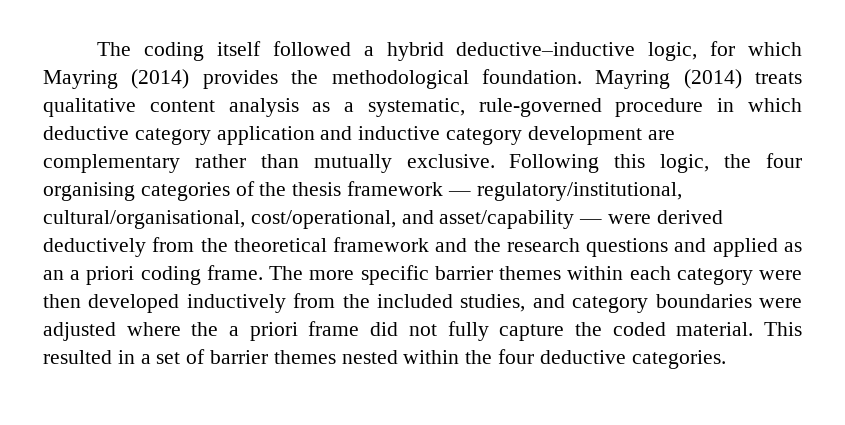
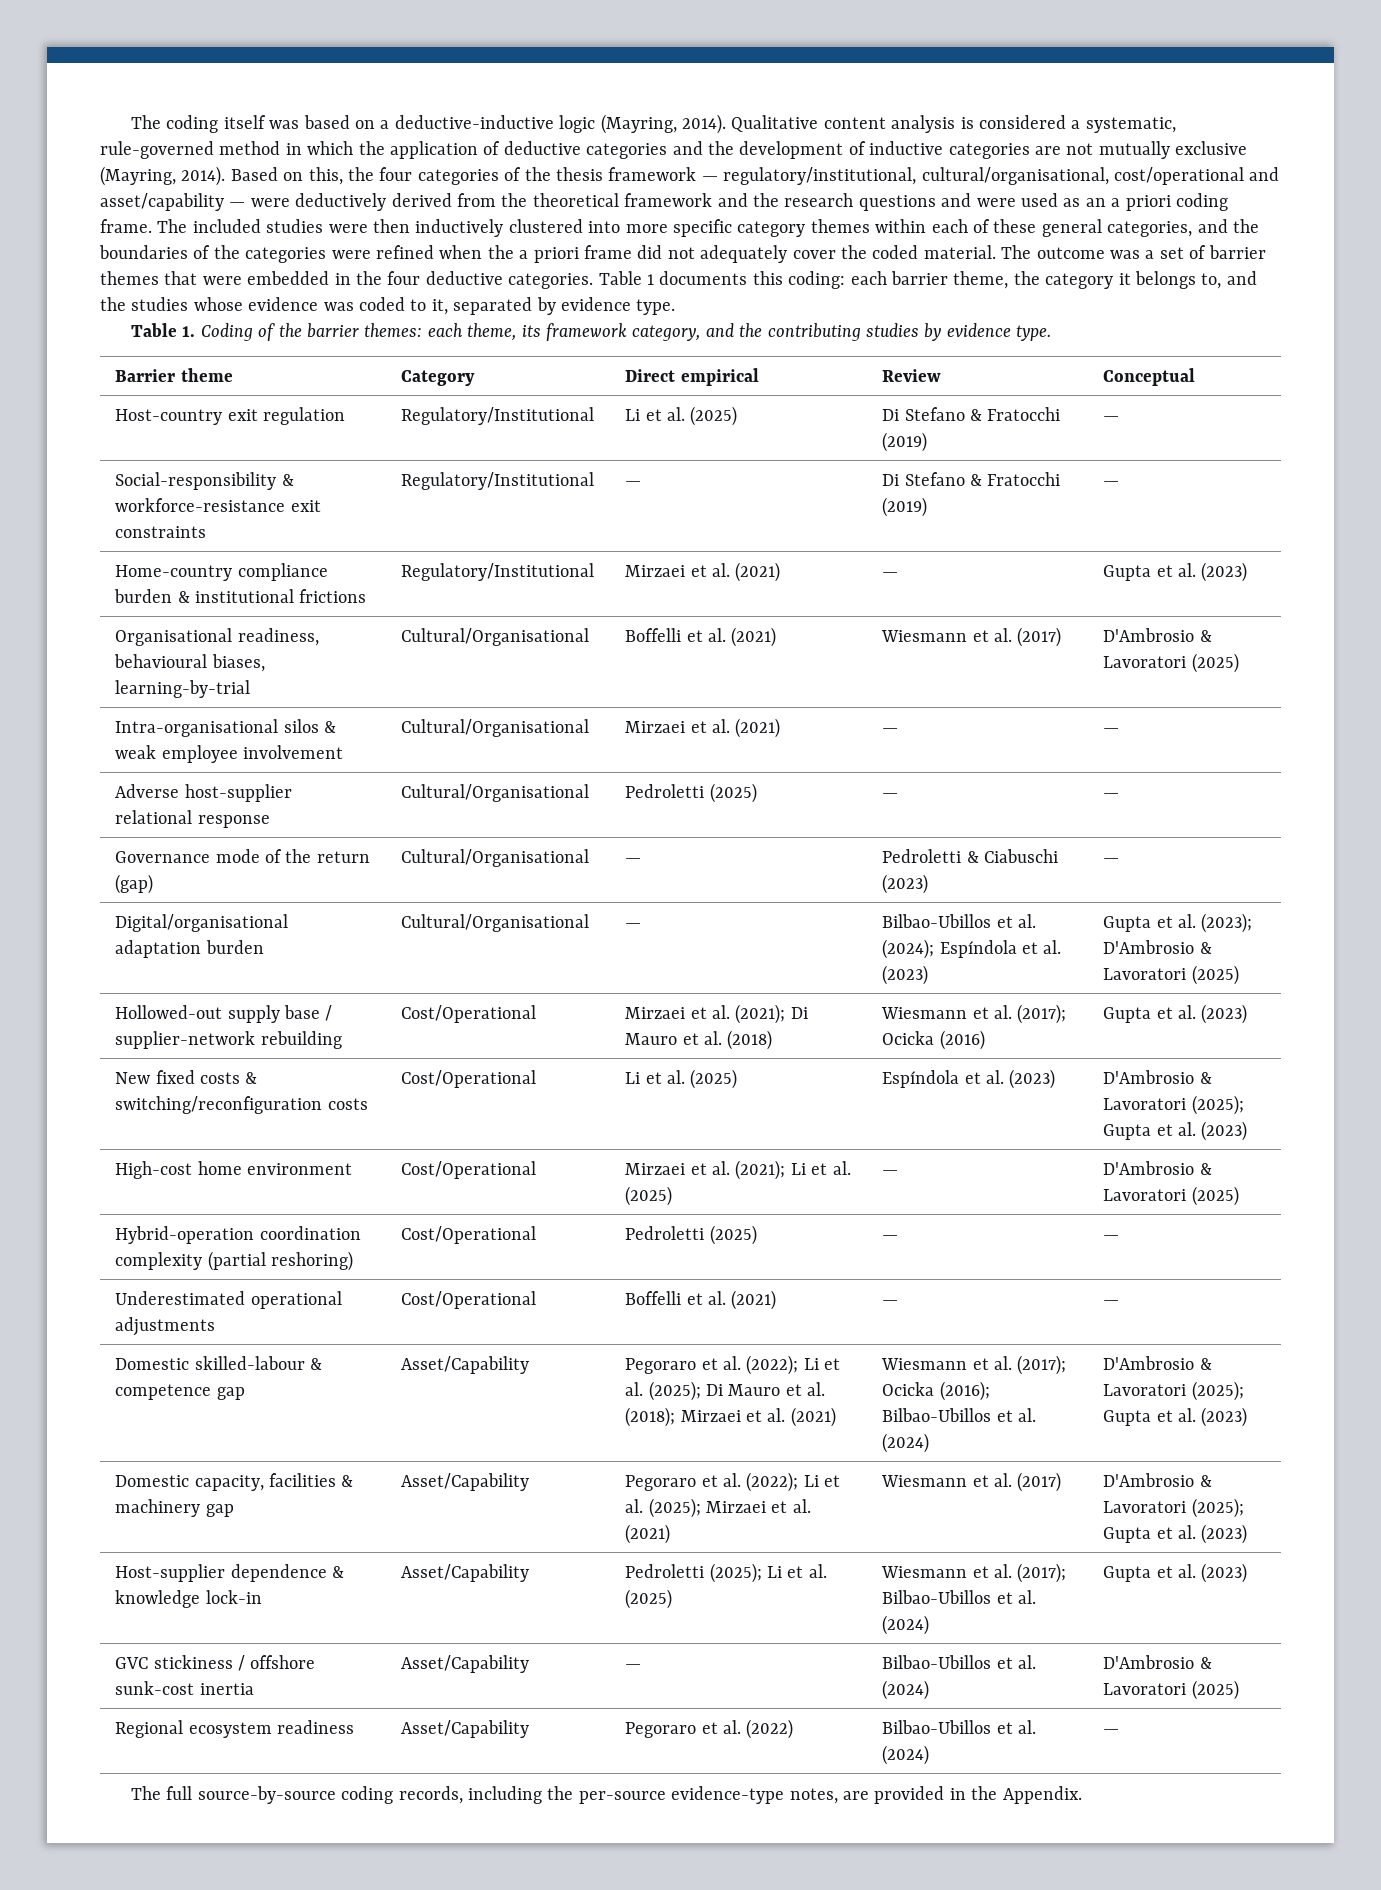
[272,41,802,61] [43,69,802,89] [43,98,331,117] followed a hybrid deductive–inductive logic, for which Mayring (2014) provides the methodological foundation. Mayring (2014) treats qualitative content analysis as -> [269,114,1067,134] was based on a deductive-inductive logic (Mayring, 2014). Qualitative content analysis is considered
[615,98,704,117] procedure -> [219,141,281,155] method
[43,126,675,145] [43,153,803,173] [43,182,135,201] deductive category application and inductive category development are complementary rather than mutually exclusive. Following this logic, the four organising -> [358,141,1248,159] [100,166,413,186] the application of deductive categories and the development of inductive categories are not mutually exclusive (Mayring, 2014). Based on this, the four
[250,210,396,229] cost/operational, -> [1113,167,1244,185] cost/operational
[656,210,723,224] [43,238,146,257] derived deductively -> [295,193,452,211] deductively derived
[712,238,778,257] applied -> [976,193,1058,207] were used
(304, 273) none -> [192,219,621,237] included studies were then inductively clustered into
[434,266,493,280] barrier -> [737,221,806,237] category
[676,268,803,285] [43,293,802,313] [43,322,181,341] category were then developed inductively from the included studies, and category boundaries were adjusted where -> [972,219,1259,237] [99,245,483,263] of these general categories, and the boundaries of the categories were refined when
[447,321,565,341] fully capture -> [700,245,836,263] adequately cover
[764,322,802,336] [43,350,135,364] This resulted in -> [1001,245,1140,259] The outcome was
[341,349,726,369] nested within the four deductive categories. -> [164,271,1257,289] [100,297,676,315] [131,323,1052,341] [115,368,233,382] [401,370,476,386] [625,368,759,386] [882,369,942,382] [1103,368,1196,386] [115,407,345,425] [401,407,595,425] [625,406,738,426] [882,407,1061,421] [882,432,928,452] [1103,416,1120,421] [115,472,294,490] [115,498,321,512] [115,526,207,538] [401,472,595,490] [625,481,642,486] [882,472,1061,486] [882,497,928,517] [1103,481,1120,486] [115,563,328,581] [114,589,367,603] [401,563,595,581] [625,562,781,582] [882,572,899,577] [1103,562,1248,582] [115,628,319,646] [114,654,265,672] [115,680,251,698] [401,628,590,646] [625,627,777,647] [881,627,1062,647] [1103,628,1212,642] [1103,653,1239,673] [115,719,336,737] [115,745,343,763] [401,719,590,737] [625,718,781,738] [882,728,899,733] [1103,728,1120,733] [115,784,292,802] [115,810,270,828] [401,784,590,802] [625,783,757,803] [882,793,899,798] [1103,793,1120,798] [115,849,370,863] [115,874,154,894] [401,849,590,867] [625,858,642,863] [882,849,1058,863] [882,874,929,894] [1103,858,1120,863] [115,914,289,932] [115,940,264,958] [401,914,590,932] [625,923,642,928] [882,914,1036,928] [882,939,1062,959] [882,965,929,985] [1103,913,1253,933] [1103,940,1212,954] [1103,965,1239,985] [115,1005,333,1023] [115,1031,342,1049] [401,1005,537,1023] [625,1004,808,1024] [625,1030,773,1050] [881,1004,1067,1024] [882,1030,985,1050] [1103,1004,1248,1024] [115,1070,258,1084] [115,1096,368,1114] [401,1070,537,1088] [625,1069,738,1089] [882,1069,1056,1089] [1103,1070,1212,1084] [1103,1095,1244,1115] [1103,1121,1248,1141] [115,1161,352,1179] [401,1161,537,1179] [625,1160,851,1180] [625,1186,673,1206] [882,1170,899,1175] [1103,1161,1212,1175] [1103,1186,1239,1206] [115,1226,361,1244] [115,1251,353,1271] [401,1226,537,1244] [625,1225,757,1245] [882,1235,899,1240] [1103,1235,1120,1240] [115,1291,342,1309] [115,1317,216,1336] [401,1291,537,1309] [625,1290,777,1310] [882,1300,899,1305] [1103,1300,1120,1305] [115,1356,322,1370] [115,1384,245,1400] [401,1356,530,1374] [625,1355,841,1375] [625,1381,826,1401] [625,1407,836,1427] [881,1355,1067,1375] [882,1381,990,1401] [882,1408,1036,1422] [882,1433,930,1453] [1103,1356,1212,1370] [1103,1381,1244,1401] [1103,1407,1248,1427] [115,1473,354,1491] [115,1499,234,1517] [401,1473,530,1491] [625,1472,841,1492] [625,1498,811,1518] [625,1524,671,1544] [881,1472,1062,1492] [1103,1473,1212,1487] [1103,1498,1244,1518] [1103,1524,1248,1544] [115,1564,344,1582] [115,1590,262,1608] [401,1564,530,1582] [625,1563,827,1583] [625,1589,673,1609] [881,1563,1067,1583] [882,1590,1036,1604] [882,1615,930,1635] [1103,1563,1248,1583] [115,1655,316,1671] [115,1681,254,1695] [401,1655,530,1673] [625,1664,642,1669] [882,1655,1036,1669] [882,1680,930,1700] [1103,1655,1212,1669] [1103,1680,1239,1700] [115,1720,354,1738] [401,1720,530,1738] [625,1719,794,1739] [882,1720,1036,1734] [882,1745,930,1765] [1103,1729,1120,1734] [131,1786,1082,1804] that were embedded in the four deductive categories. Table 1 documents this coding: each barrier theme, the category it belongs to, and the studies whose evidence was coded to it, separated by evidence type. // Table 1. Coding of the barrier themes: each theme, its framework category, and the contributing studies by evidence type. // Barrier theme | Category | Direct empirical | Review | Conceptual // Host-country exit regulation | Regulatory/Institutional | Li et al. (2025) | Di Stefano & Fratocchi (2019) | — // Social-responsibility & workforce-resistance exit constraints | Regulatory/Institutional | — | Di Stefano & Fratocchi (2019) | — // Home-country compliance burden & institutional frictions | Regulatory/Institutional | Mirzaei et al. (2021) | — | Gupta et al. (2023) // Organisational readiness, behavioural biases, learning-by-trial | Cultural/Organisational | Boffelli et al. (2021) | Wiesmann et al. (2017) | D'Ambrosio & Lavoratori (2025) // Intra-organisational silos & weak employee involvement | Cultural/Organisational | Mirzaei et al. (2021) | — | — // Adverse host-supplier relational response | Cultural/Organisational | Pedroletti (2025) | — | — // Governance mode of the return (gap) | Cultural/Organisational | — | Pedroletti & Ciabuschi (2023) | — // Digital/organisational adaptation burden | Cultural/Organisational | — | Bilbao-Ubillos et al. (2024); Espíndola et al. (2023) | Gupta et al. (2023); D'Ambrosio & Lavoratori (2025) // Hollowed-out supply base / supplier-network rebuilding | Cost/Operational | Mirzaei et al. (2021); Di Mauro et al. (2018) | Wiesmann et al. (2017); Ocicka (2016) | Gupta et al. (2023) // New fixed costs & switching/reconfiguration costs | Cost/Operational | Li et al. (2025) | Espíndola et al. (2023) | D'Ambrosio & Lavoratori (2025); Gupta et al. (2023) // High-cost home environment | Cost/Operational | Mirzaei et al. (2021); Li et al. (2025) | — | D'Ambrosio & Lavoratori (2025) // Hybrid-operation coordination complexity (partial reshoring) | Cost/Operational | Pedroletti (2025) | — | — // Underestimated operational adjustments | Cost/Operational | Boffelli et al. (2021) | — | — // Domestic skilled-labour & competence gap | Asset/Capability | Pegoraro et al. (2022); Li et al. (2025); Di Mauro et al. (2018); Mirzaei et al. (2021) | Wiesmann et al. (2017); Ocicka (2016); Bilbao-Ubillos et al. (2024) | D'Ambrosio & Lavoratori (2025); Gupta et al. (2023) // Domestic capacity, facilities & machinery gap | Asset/Capability | Pegoraro et al. (2022); Li et al. (2025); Mirzaei et al. (2021) | Wiesmann et al. (2017) | D'Ambrosio & Lavoratori (2025); Gupta et al. (2023) // Host-supplier dependence & knowledge lock-in | Asset/Capability | Pedroletti (2025); Li et al. (2025) | Wiesmann et al. (2017); Bilbao-Ubillos et al. (2024) | Gupta et al. (2023) // GVC stickiness / offshore sunk-cost inertia | Asset/Capability | — | Bilbao-Ubillos et al. (2024) | D'Ambrosio & Lavoratori (2025) // Regional ecosystem readiness | Asset/Capability | Pegoraro et al. (2022) | Bilbao-Ubillos et al. (2024) | — // The full source-by-source coding records, including the per-source evidence-type notes, are provided in the Appendix.

